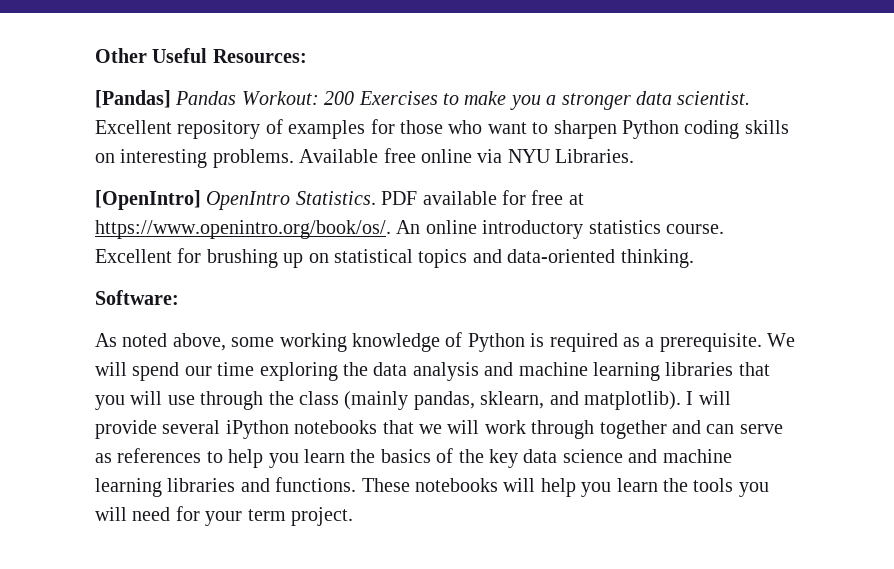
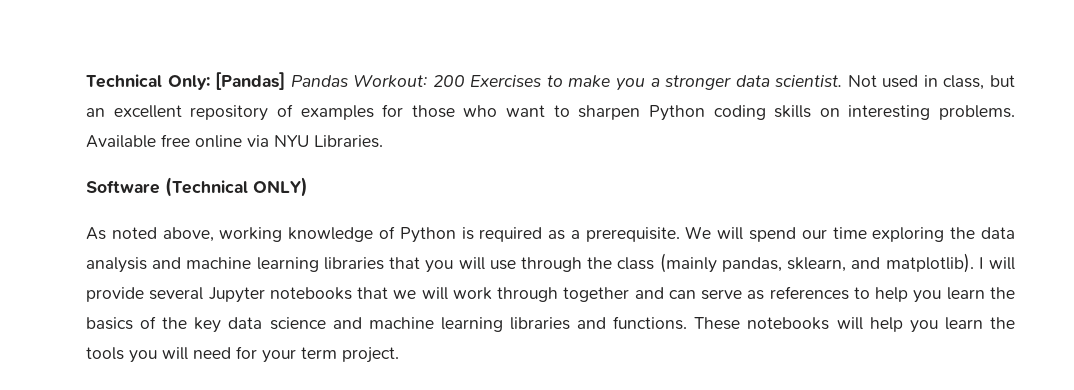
[95,48,307,63] Other Useful Resources: // -> [86,74,210,90] Technical Only:
[95,120,172,134] Excellent -> [847,75,1015,90] [86,105,182,118] Not used in class, but an excellent
[95,190,584,210] [95,220,724,239] [95,248,694,268] [95,290,179,305] [OpenIntro] OpenIntro Statistics. PDF available for free at https://www.openintro.org/book/os/. An online introductory statistics course. Excellent for brushing up on statistical topics and data-oriented thinking. // Software: -> [86,177,308,197] Software (Technical ONLY)
[231,337,275,347] some -> (214, 234) none
[225,420,289,439] iPython -> [208,287,265,303] Jupyter

